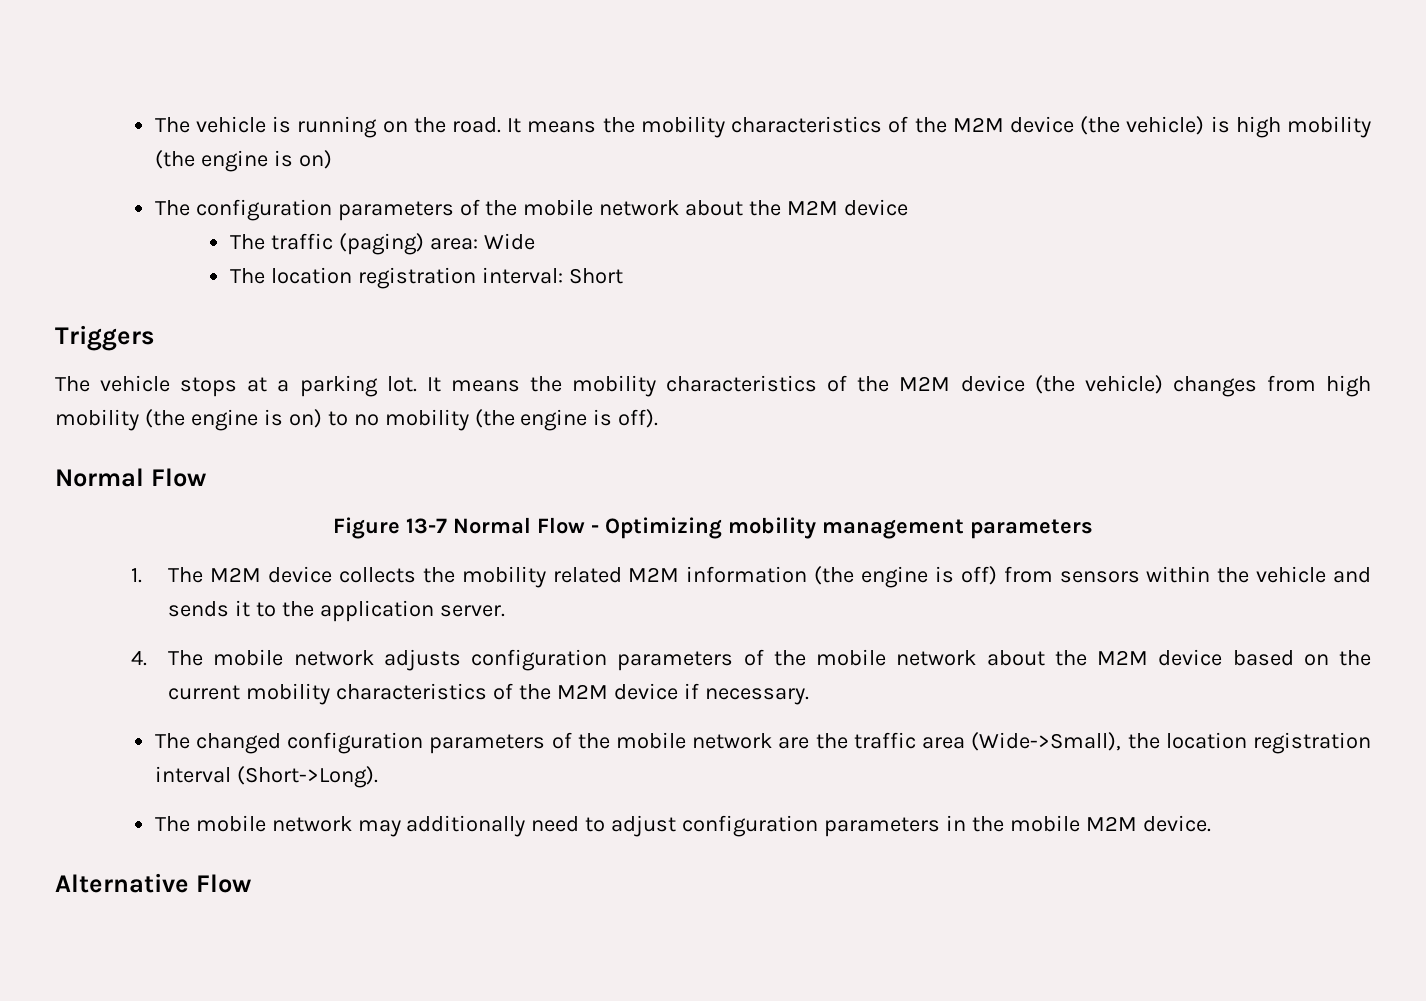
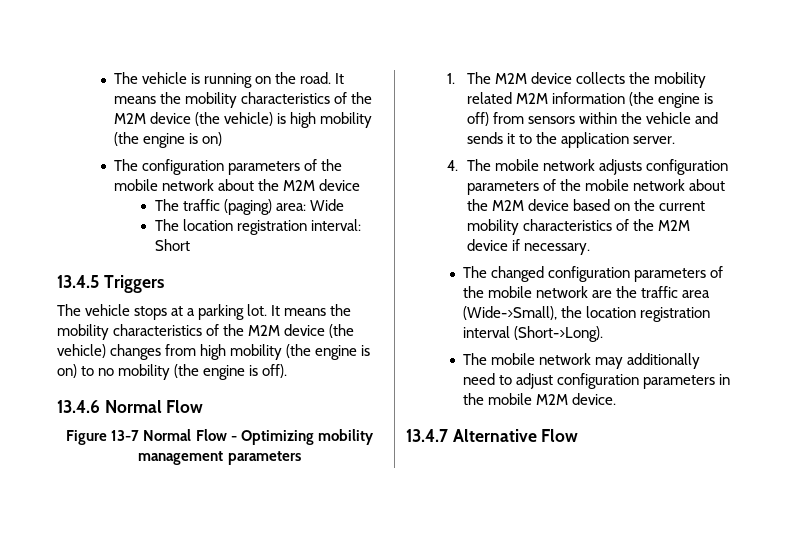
(623, 276) none -> [57,275,99,288] 13.4.5
(659, 418) none -> [57,400,100,413] 13.4.6
(1211, 823) none -> [406,429,448,442] 13.4.7

